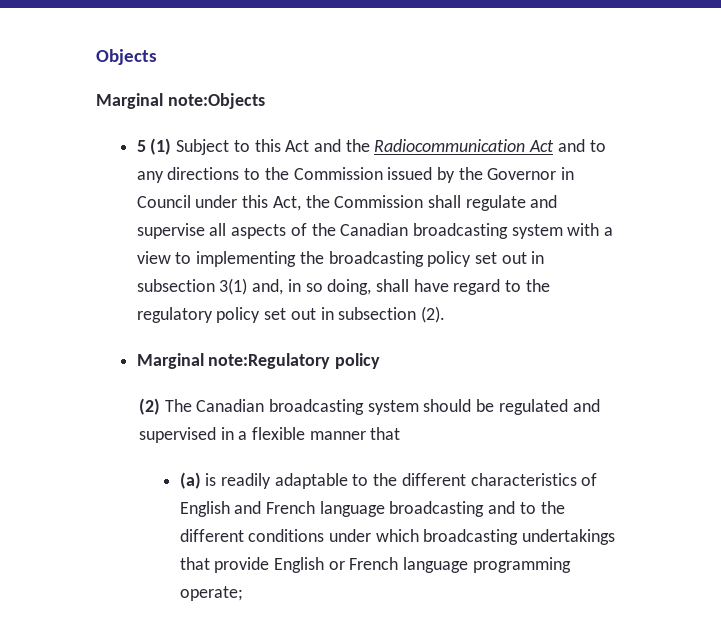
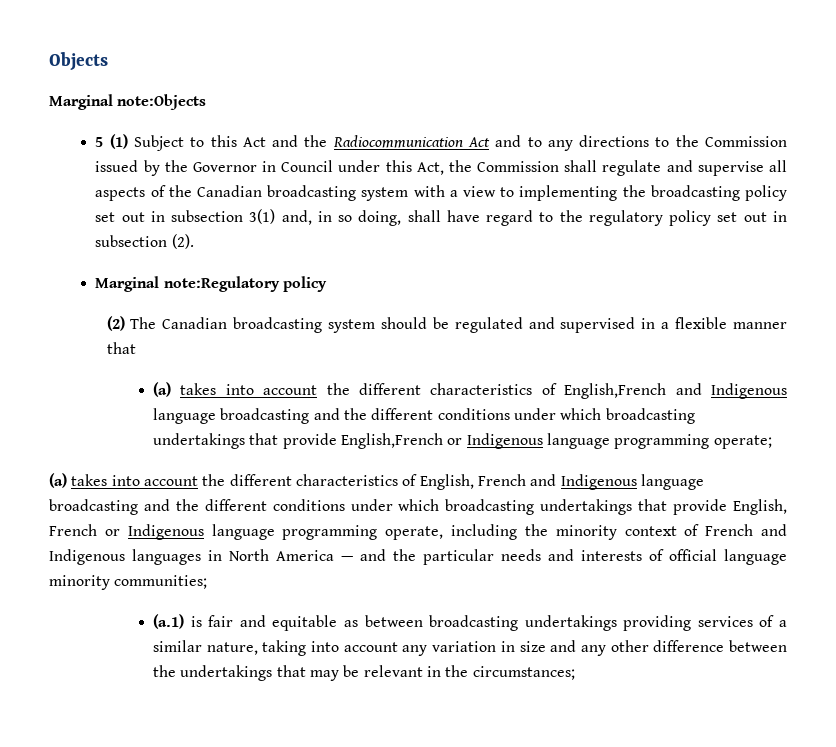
[205,473,598,489] [179,501,565,517] [179,529,616,545] [179,557,399,573] is readily adaptable to the different characteristics of English and French language broadcasting and to the different conditions under which broadcasting undertakings that provide English or French -> [180,383,788,399] [152,408,695,424] [152,433,543,449] takes into account the different characteristics of English,French and Indigenous language broadcasting and the different conditions under which broadcasting undertakings that provide English,French or Indigenous
(243, 593) none -> [49,473,704,490] [49,499,787,515] [49,524,788,540] [49,549,787,565] [49,575,208,590] [152,614,787,631] [152,640,787,656] [152,665,575,681] // (a) takes into account the different characteristics of English, French and Indigenous language broadcasting and the different conditions under which broadcasting undertakings that provide English, French or Indigenous language programming operate, including the minority context of French and Indigenous languages in North America — and the particular needs and interests of official language minority communities; // (a.1) is fair and equitable as between broadcasting undertakings providing services of a similar nature, taking into account any variation in size and any other difference between the undertakings that may be relevant in the circumstances;

